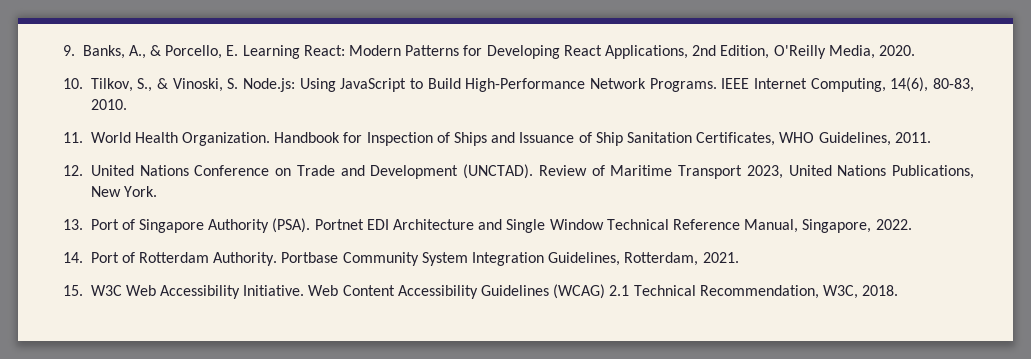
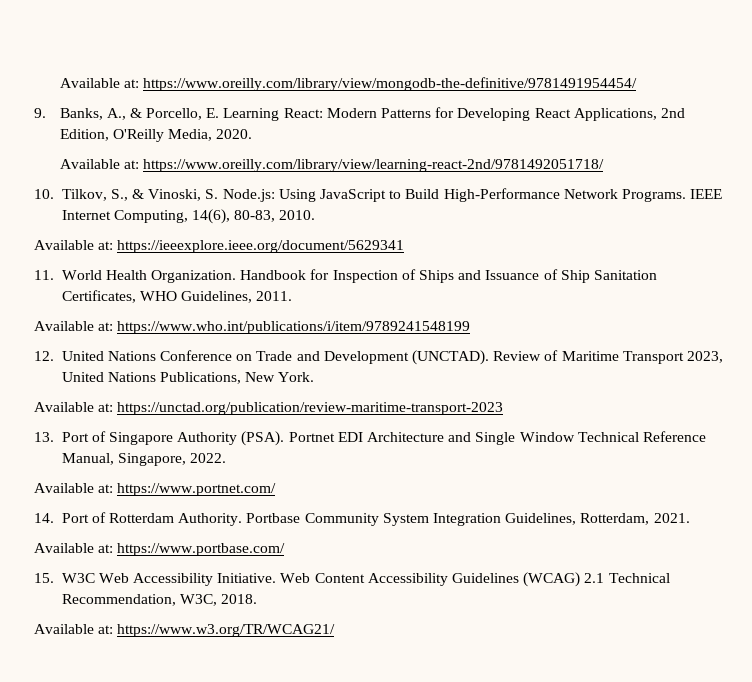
(63, 50) none -> [59,77,637,91] Available at: https://www.oreilly.com/library/view/mongodb-the-definitive/9781491954454/ //
(915, 50) none -> [59,159,604,172] // Available at: https://www.oreilly.com/library/view/learning-react-2nd/9781492051718/
(127, 104) none -> [34,240,405,253] // Available at: https://ieeexplore.ieee.org/document/5629341
(931, 137) none -> [34,321,471,334] // Available at: https://www.who.int/publications/i/item/9789241548199
(157, 191) none -> [34,402,504,415] // Available at: https://unctad.org/publication/review-maritime-transport-2023
(912, 224) none -> [34,483,277,496] // Available at: https://www.portnet.com/
(739, 257) none -> [34,543,286,556] // Available at: https://www.portbase.com/
(899, 290) none -> [34,624,336,637] // Available at: https://www.w3.org/TR/WCAG21/

